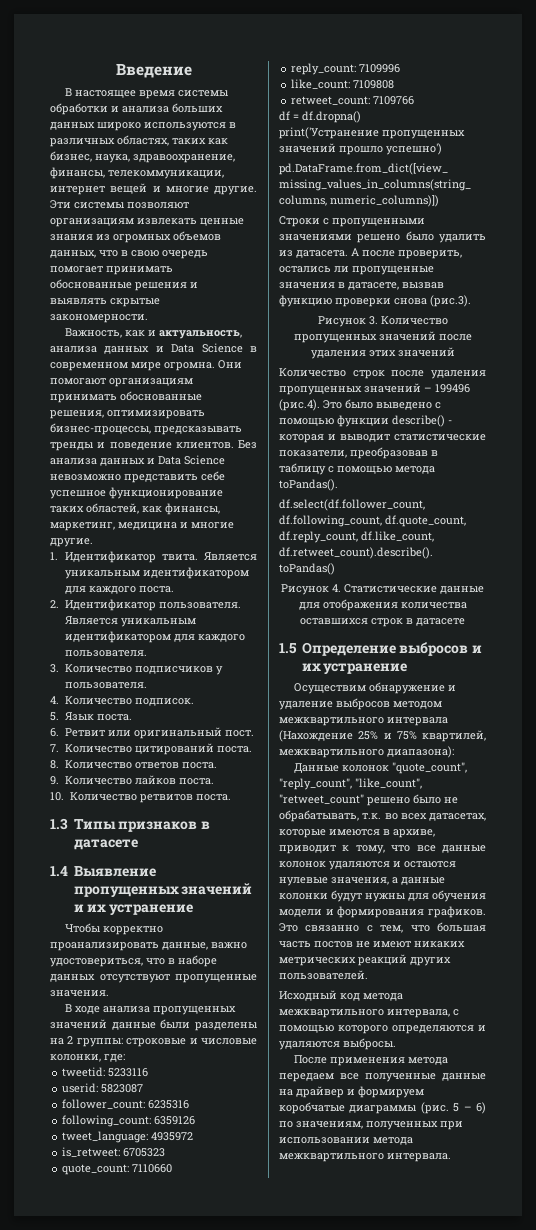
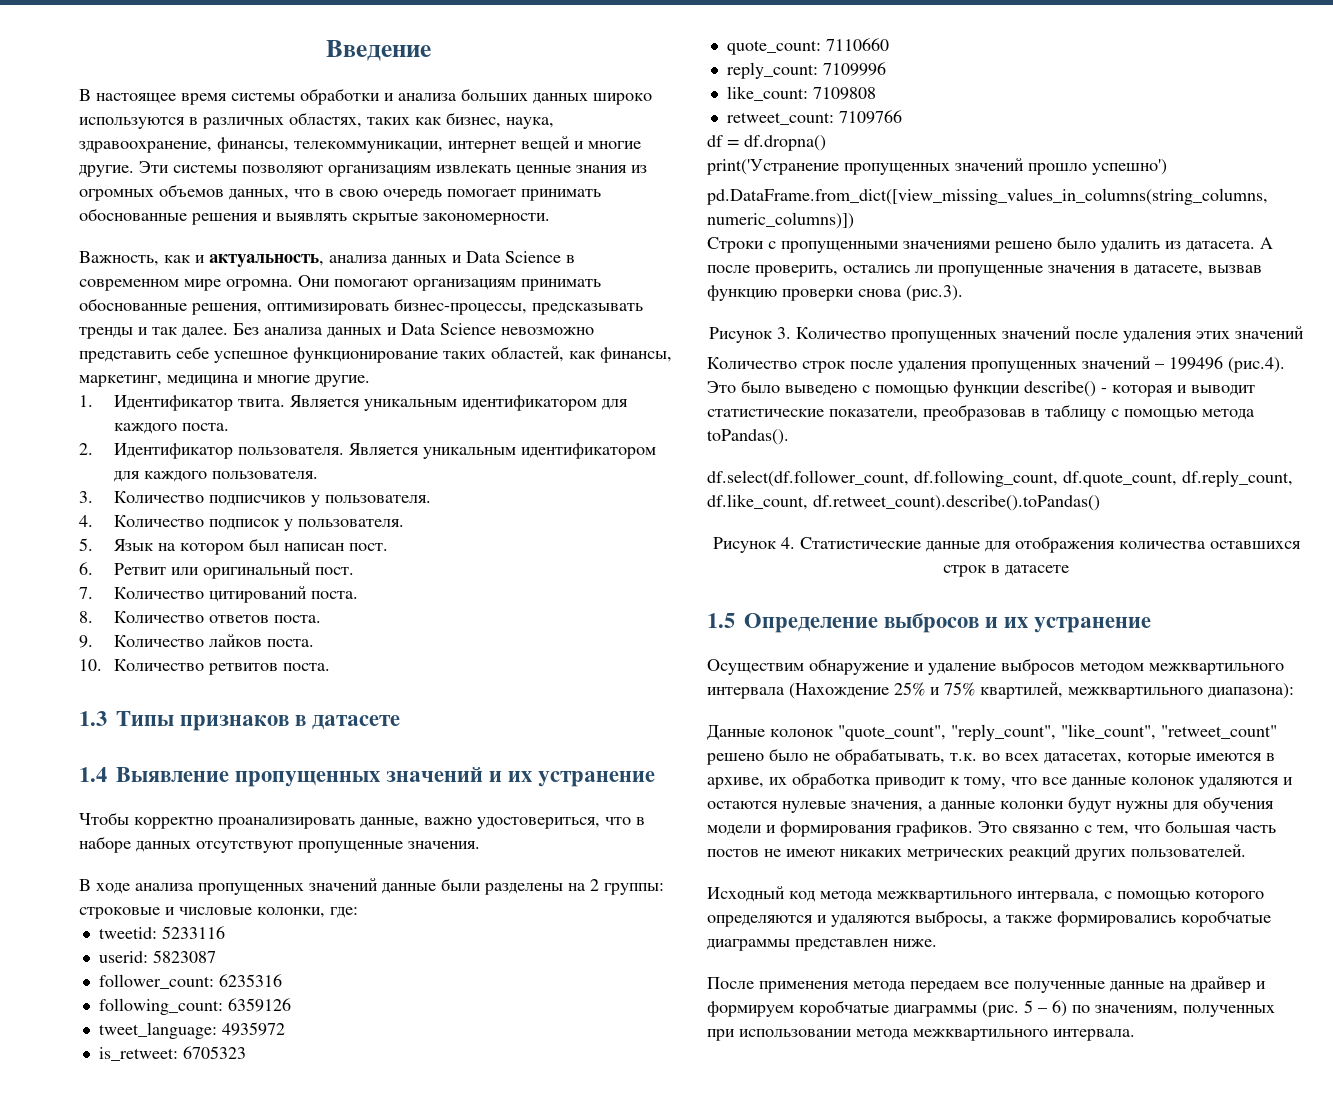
[109,442,234,450] поведение клиентов. -> [152,327,228,338] так далее.
[135,698,195,706] подписок. -> [208,519,404,531] подписок у пользователя.
[97,714,133,721] поста. -> [157,538,388,555] на котором был написан пост.
(435, 833) none -> [769,772,871,789] их обработка
[343,1038,396,1050] выбросы. -> [915,910,1271,927] [707,939,937,951] выбросы, а также формировались коробчатые диаграммы представлен ниже.

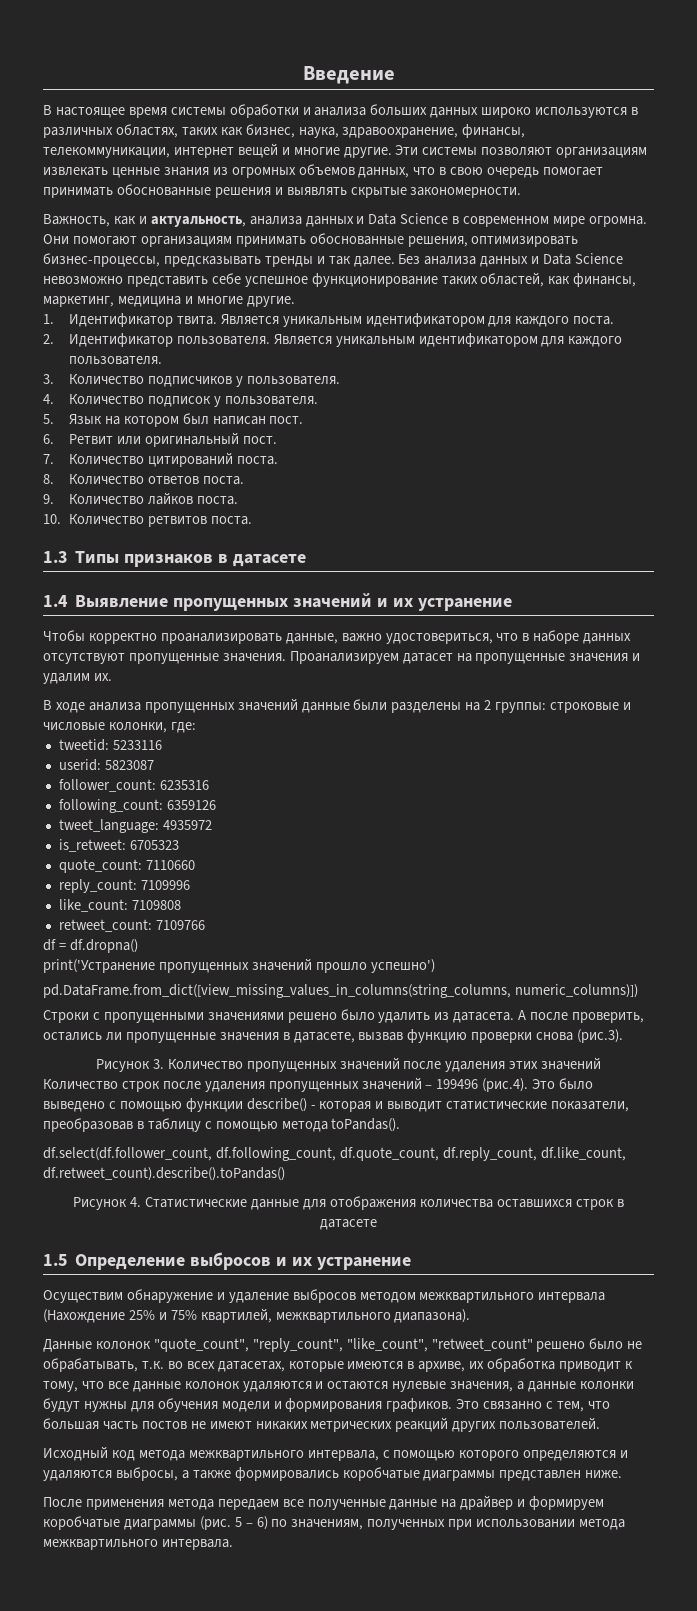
(480, 845) none -> [289,651,641,664] [43,673,112,684] Проанализируем датасет на пропущенные значения и удалим их.
[1208,683,1294,699] диапазона): -> [394,1309,471,1323] диапазона).

